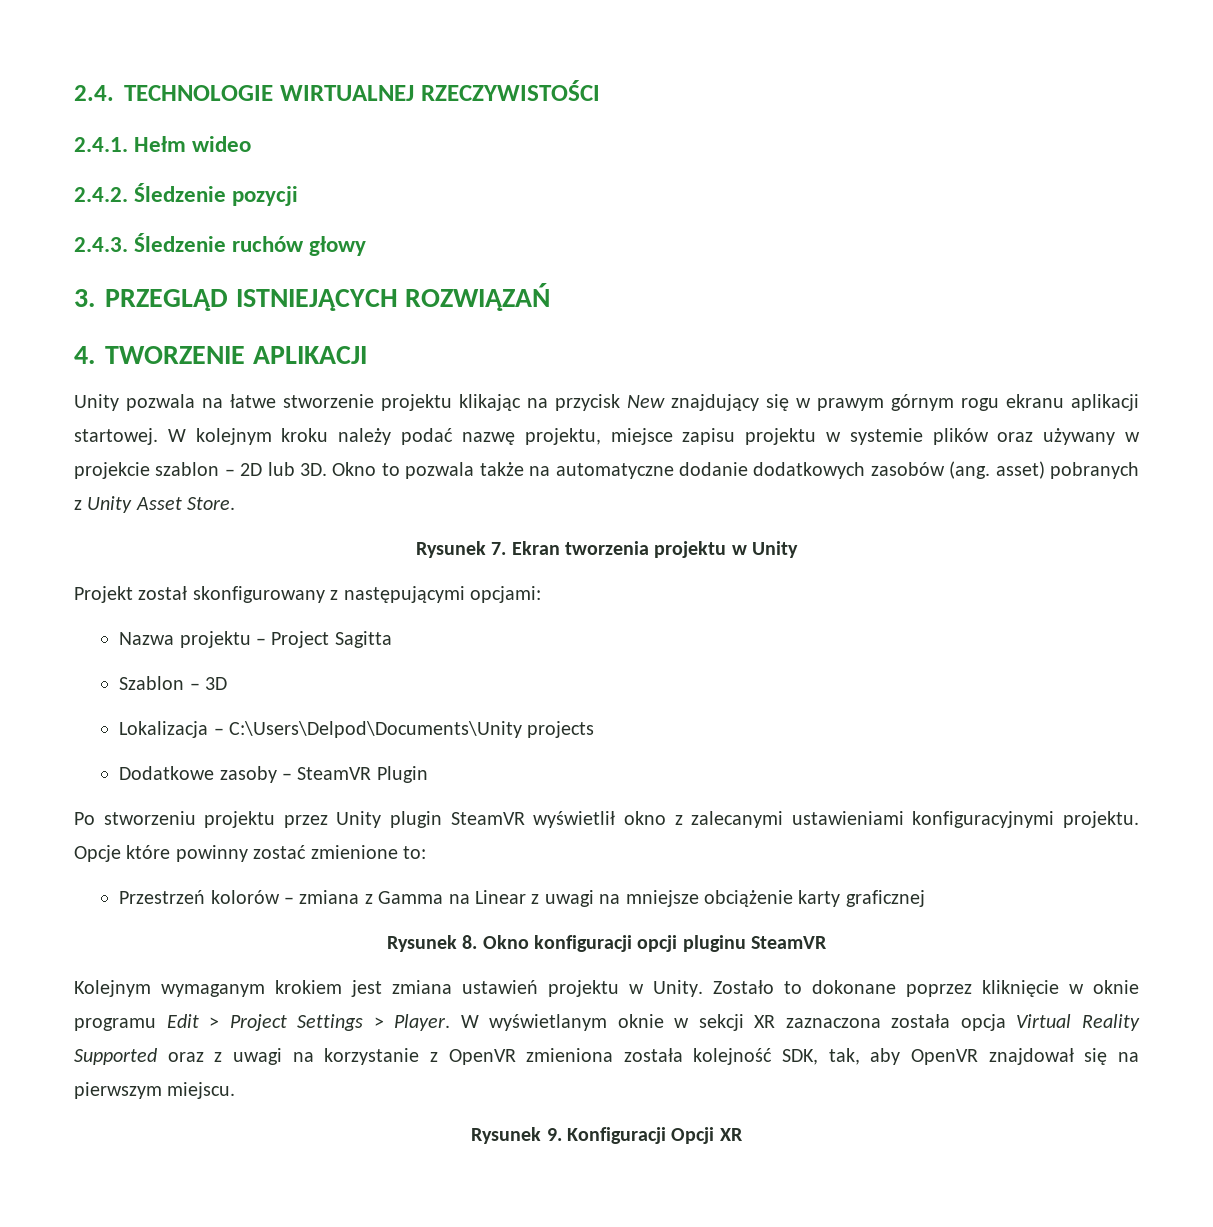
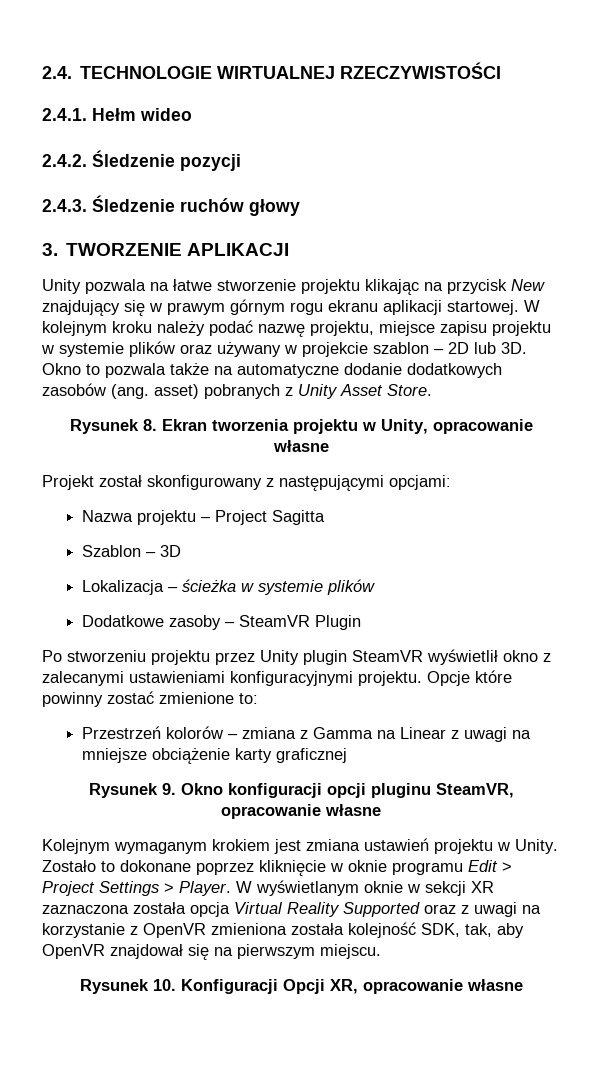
[105,283,551,311] [74,346,95,364] PRZEGLĄD ISTNIEJĄCYCH ROZWIĄZAŃ // 4. -> (58, 249) none
[491,542,507,555] 7. -> [142,419,157,431] 8.
[752,541,799,558] Unity -> [380,419,533,434] [272,440,329,452] Unity, opracowanie własne
[228,721,595,738] C:\Users\Delpod\Documents\Unity projects -> [182,579,376,595] ścieżka w systemie plików
[462,935,478,949] 8. -> [161,783,176,795] 9.
[751,936,828,949] SteamVR -> [435,783,514,798] [221,804,381,819] SteamVR, opracowanie własne
[546,1128,562,1141] 9. -> [152,979,176,991] 10.
[719,1128,743,1141] XR -> [329,979,523,994] XR, opracowanie własne

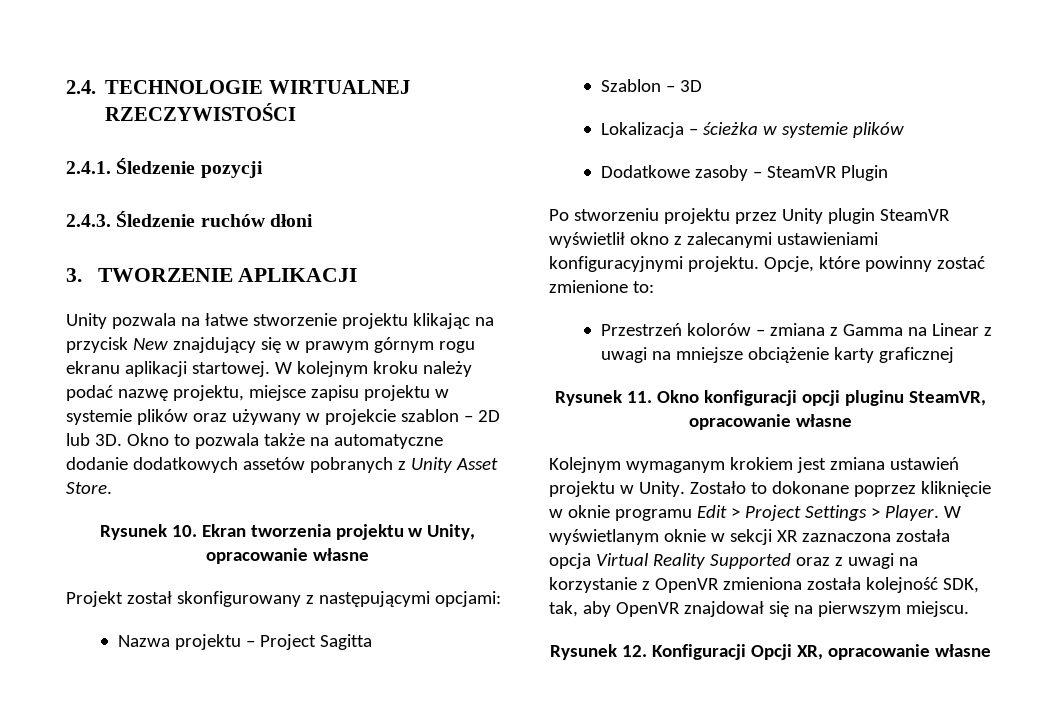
[92,108,192,121] [42,154,87,167] Hełm wideo // 2.4.2. -> (111, 167) none
[249,199,300,216] głowy -> [269,214,313,227] dłoni
[42,383,199,399] zasobów (ang. asset) -> [242,457,305,470] assetów
[142,419,157,431] 8. -> [171,525,197,537] 10.
[427,671,470,686] Opcje -> [763,256,814,272] Opcje,
[161,783,176,795] 9. -> [627,391,653,403] 11.
[152,979,176,991] 10. -> [622,645,648,657] 12.

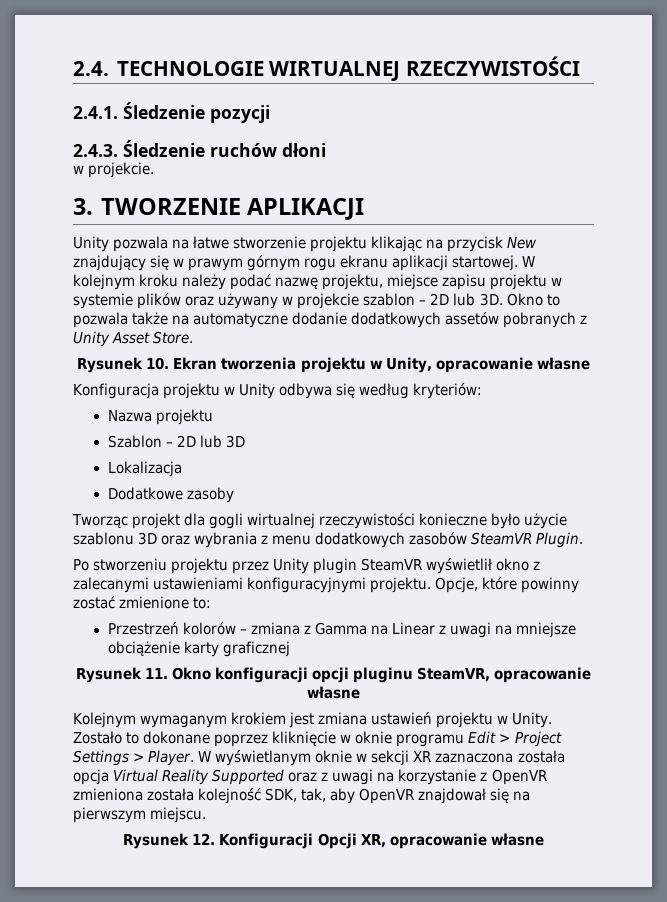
(313, 220) none -> [73,162,155,178] // w projekcie.
[66,591,501,607] Projekt został skonfigurowany z następującymi opcjami: -> [73,383,483,399] Konfiguracja projektu w Unity odbywa się według kryteriów:
[245,634,372,650] – Project Sagitta -> (213, 417) none
(675, 88) none -> [176,435,222,448] 2D lub
[688,122,904,138] [600,165,888,181] – ścieżka w systemie plików // Dodatkowe zasoby – SteamVR Plugin -> [107,487,234,503] [72,513,568,529] [73,532,584,548] // Dodatkowe zasoby // Tworząc projekt dla gogli wirtualnej rzeczywistości konieczne było użycie szablonu 3D oraz wybrania z menu dodatkowych zasobów SteamVR Plugin.

